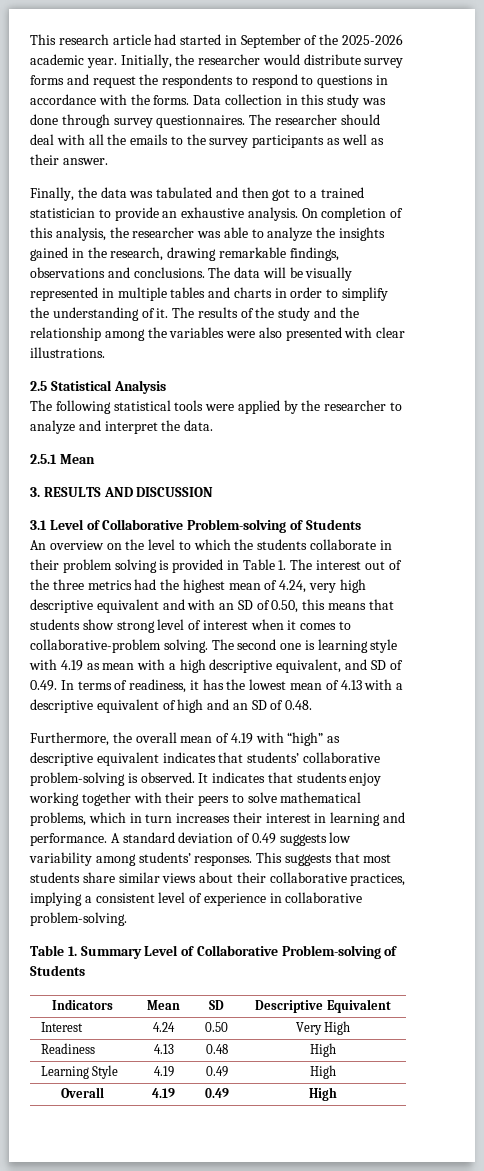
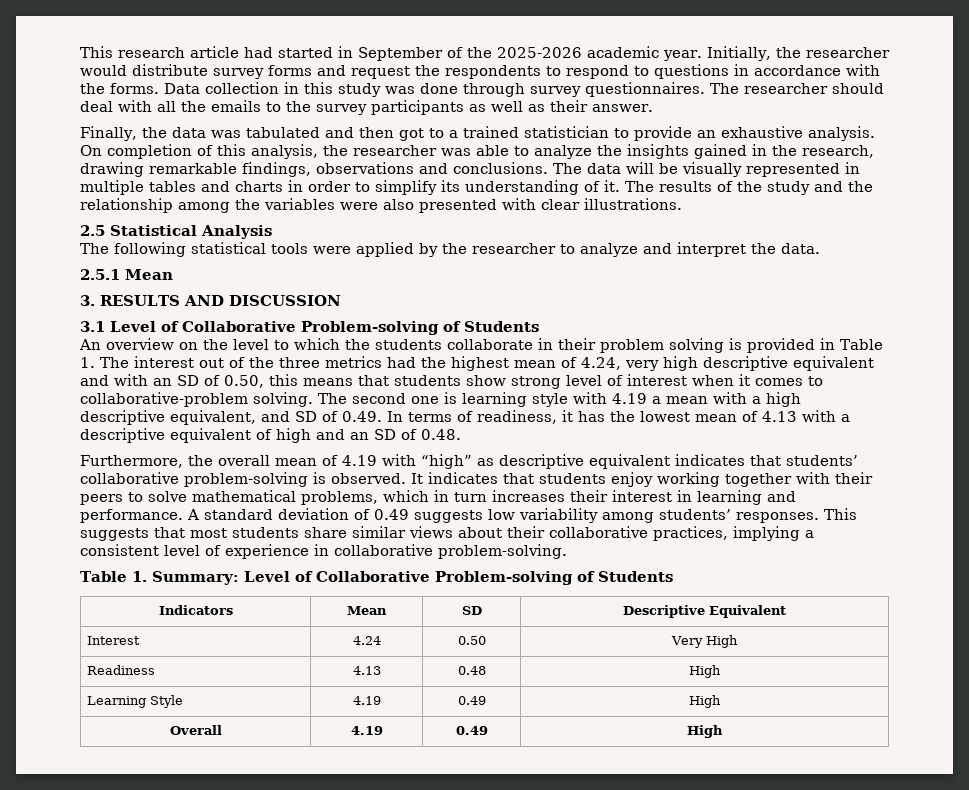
[30,307,49,318] the -> [441,180,460,192] its
[86,663,100,670] as -> [652,396,661,404] a
[80,946,142,959] Summary -> [151,571,239,585] Summary:

